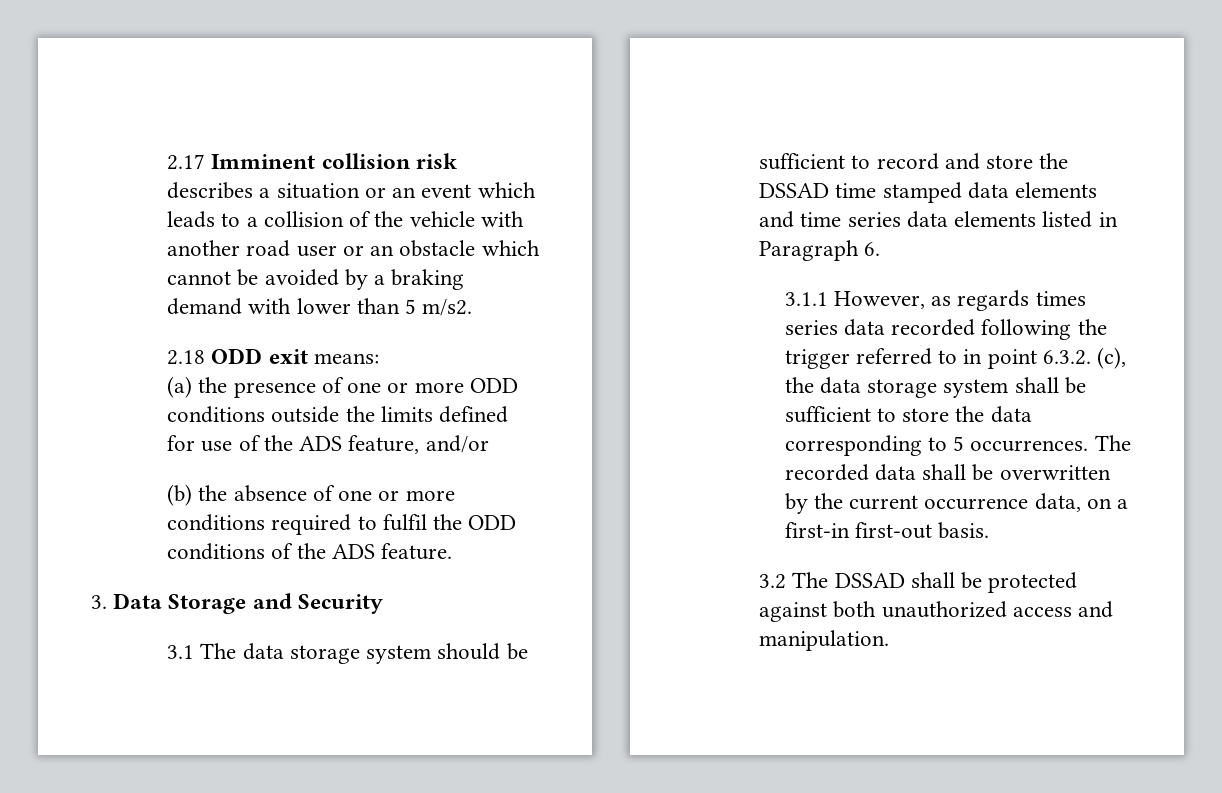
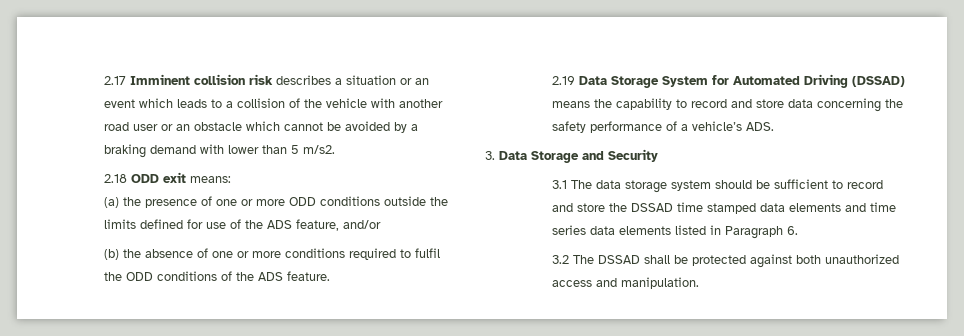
(453, 551) none -> [551,74,905,88] [551,98,903,112] [551,121,774,133] // 2.19 Data Storage System for Automated Driving (DSSAD) means the capability to record and store data concerning the safety performance of a vehicle’s ADS.
[784,290,1086,311] [784,319,1107,340] [784,347,1126,369] [784,377,1086,398] [784,406,1032,423] [784,435,1131,456] [784,464,1111,481] [784,493,1128,514] [784,522,990,539] // 3.1.1 However, as regards times series data recorded following the trigger referred to in point 6.3.2. (c), the data storage system shall be sufficient to store the data corresponding to 5 occurrences. The recorded data shall be overwritten by the current occurrence data, on a first-in first-out basis. -> (798, 230) none

